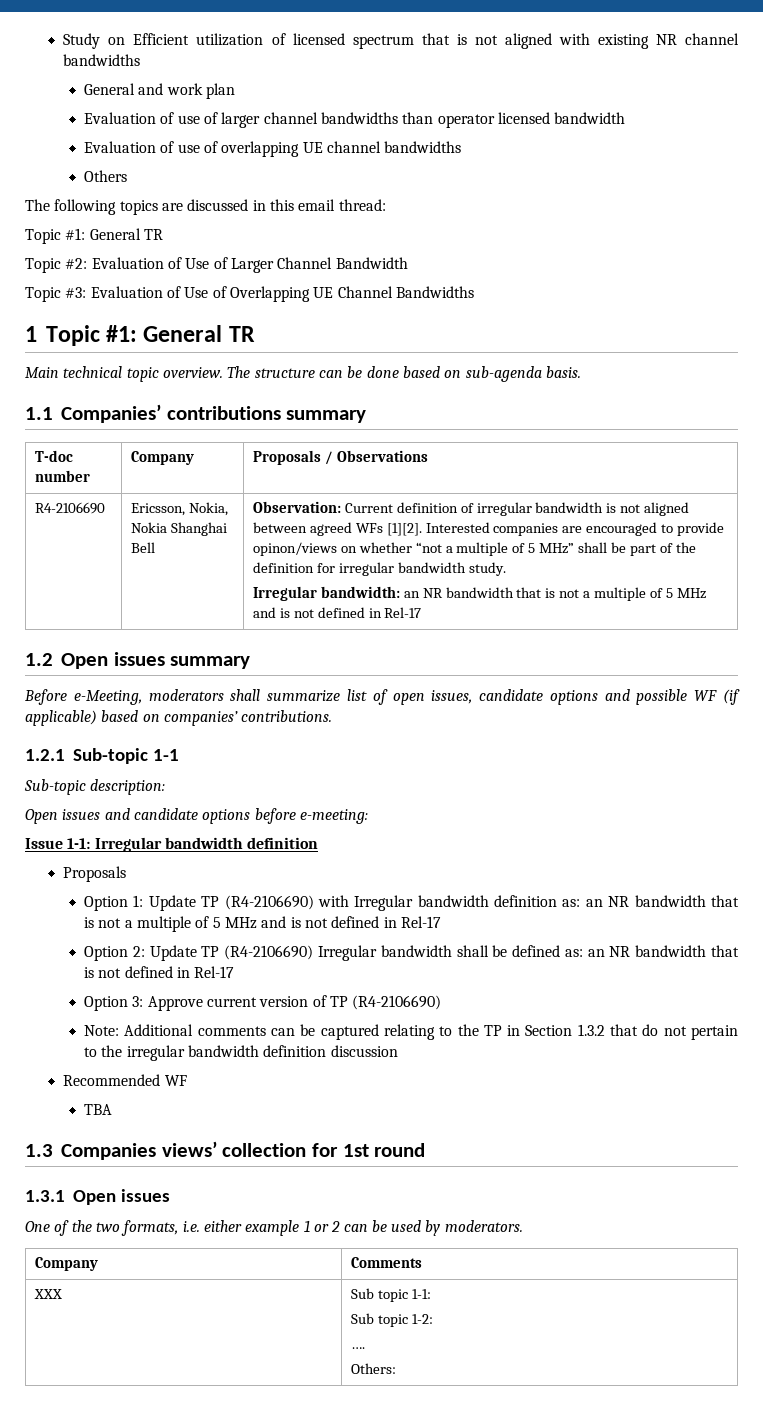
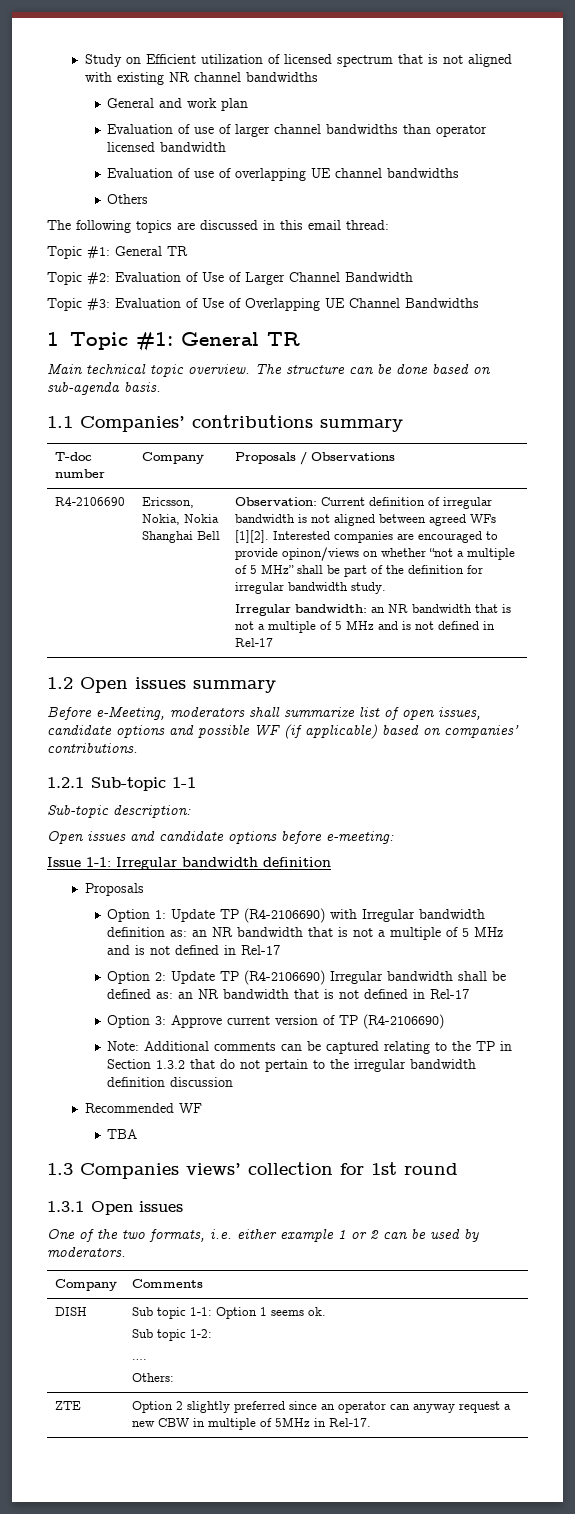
[33,1289,62,1299] XXX -> [54,1307,87,1316] DISH
(431, 1294) none -> [215,1307,326,1319] Option 1 seems ok.
(396, 1368) none -> [54,1401,81,1410] [131,1401,511,1413] [131,1417,371,1430] // ZTE | Option 2 slightly preferred since an operator can anyway request a new CBW in multiple of 5MHz in Rel-17.

